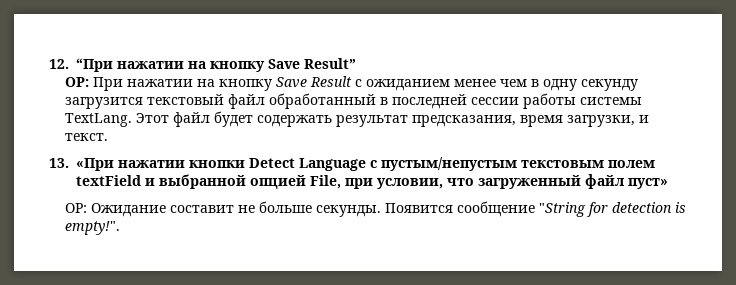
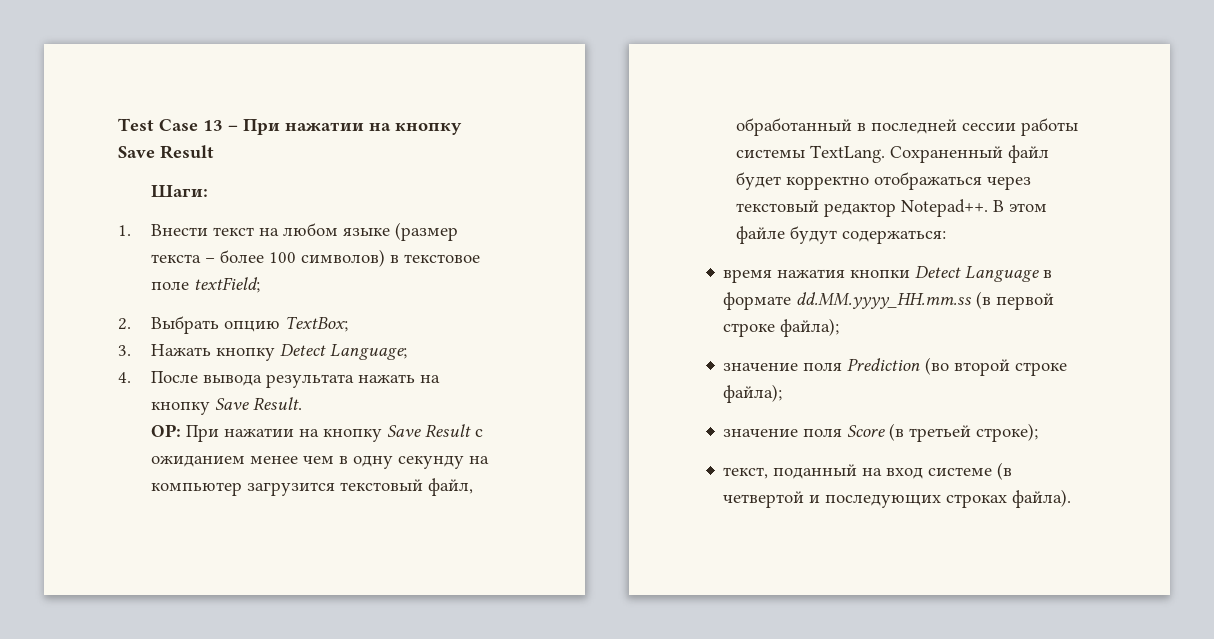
[49,58,356,72] 12. “При нажатии на кнопку Save Result” -> [118,118,462,135] [118,145,214,159] [151,185,209,197] [118,222,459,241] [151,249,481,267] [151,277,261,293] [118,316,349,334] [118,344,408,361] [118,371,441,388] [151,397,303,415] Test Case 13 – При нажатии на кнопку Save Result // Шаги: // 1. Внести текст на любом языке (размер текста – более 100 символов) в текстовое поле textField; // 2. Выбрать опцию TextBox; // 3. Нажать кнопку Detect Language; // 4. После вывода результата нажать на кнопку Save Result.
(639, 85) none -> [469,456,490,464] [151,482,243,496] на компьютер
[228,94,266,109] файл -> [428,478,474,496] файл,
[136,113,170,123] Этот -> [890,146,1004,163] Сохраненный
[257,115,650,127] [65,133,109,141] [49,157,655,171] [76,174,668,190] [65,201,687,217] [65,221,121,235] содержать результат предсказания, время загрузки, и текст. // 13. «При нажатии кнопки Detect Language с пустым/непустым текстовым полем textField и выбранной опцией File, при условии, что загруженный файл пуст» // ОР: Ожидание составит не больше секунды. Появится сообщение "String for detection is empty!". -> [786,172,1032,190] [736,199,1048,217] [736,226,947,244] [723,266,1053,283] [723,291,1055,310] [723,318,840,337] [723,357,1068,376] [723,384,783,403] [723,423,1039,442] [723,462,1013,480] [723,489,1072,508] корректно отображаться через текстовый редактор Notepad++. В этом файле будут содержаться: // время нажатия кнопки Detect Language в формате dd.MM.yyyy_HH.mm.ss (в первой строке файла); // значение поля Prediction (во второй строке файла); // значение поля Score (в третьей строке); // текст, поданный на вход системе (в четвертой и последующих строках файла).

